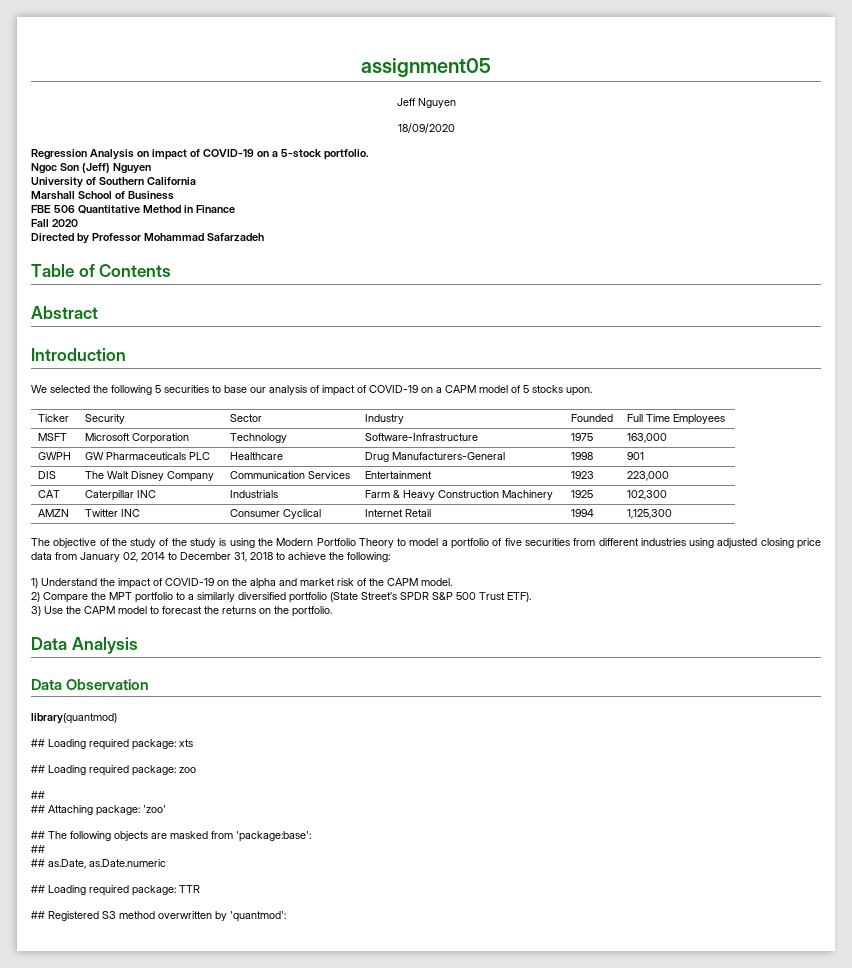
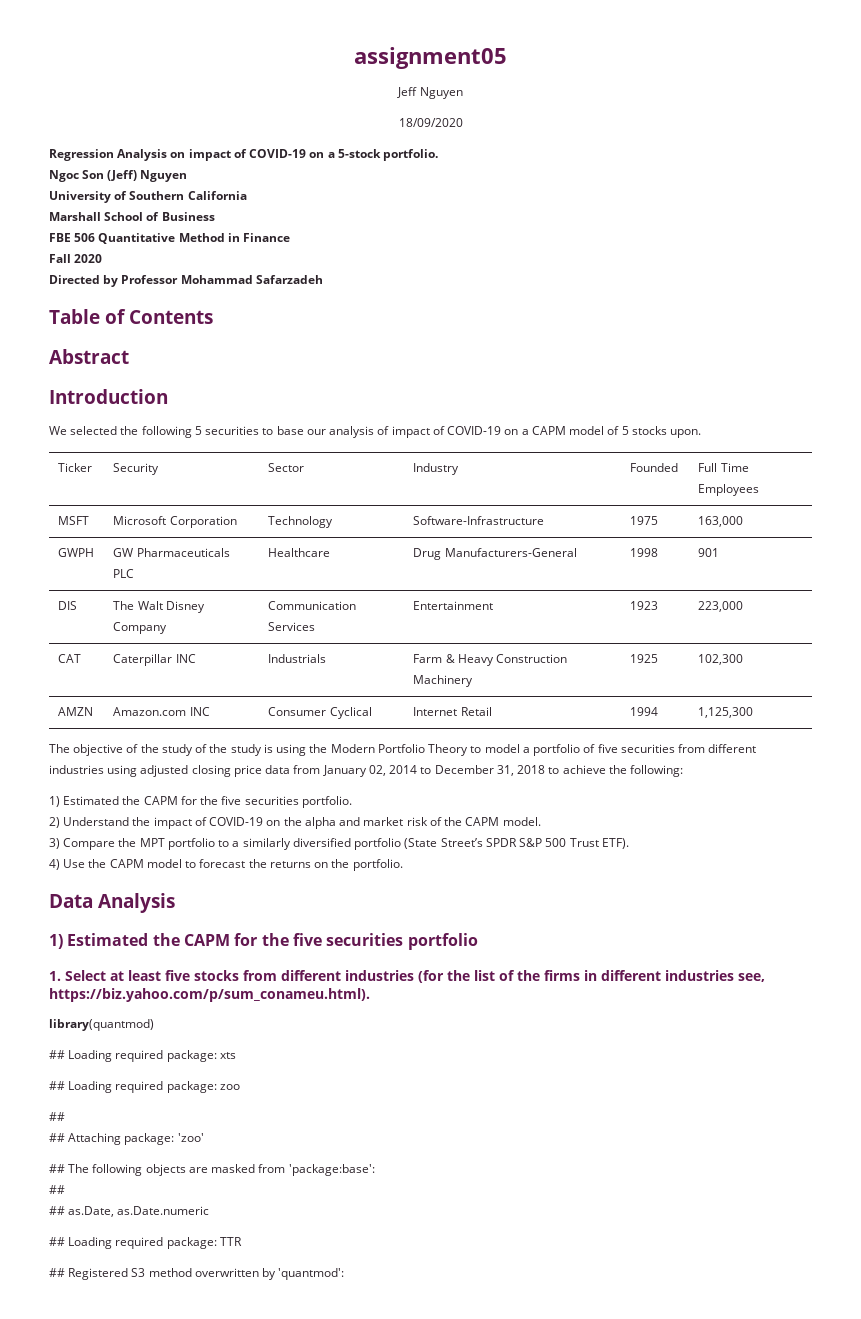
[84,509,118,517] Twitter -> [113,707,187,716] Amazon.com
(38, 583) none -> [63,796,352,808] [49,817,60,828] Estimated the CAPM for the five securities portfolio. // 2)
[31,592,40,602] 2) -> [49,838,60,849] 3)
[31,606,41,616] 3) -> [49,859,60,870] 4)
[31,679,150,690] Data Observation -> [49,933,478,950] [49,970,765,983] [49,988,370,1002] 1) Estimated the CAPM for the five securities portfolio // 1. Select at least five stocks from different industries (for the list of the firms in different industries see, https://biz.yahoo.com/p/sum_conameu.html).

